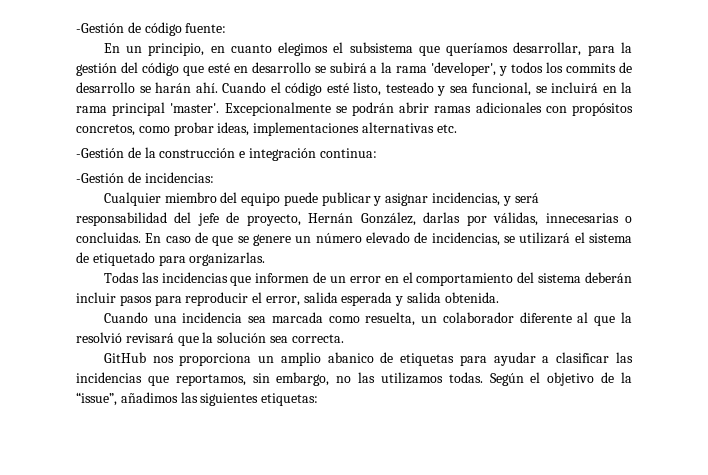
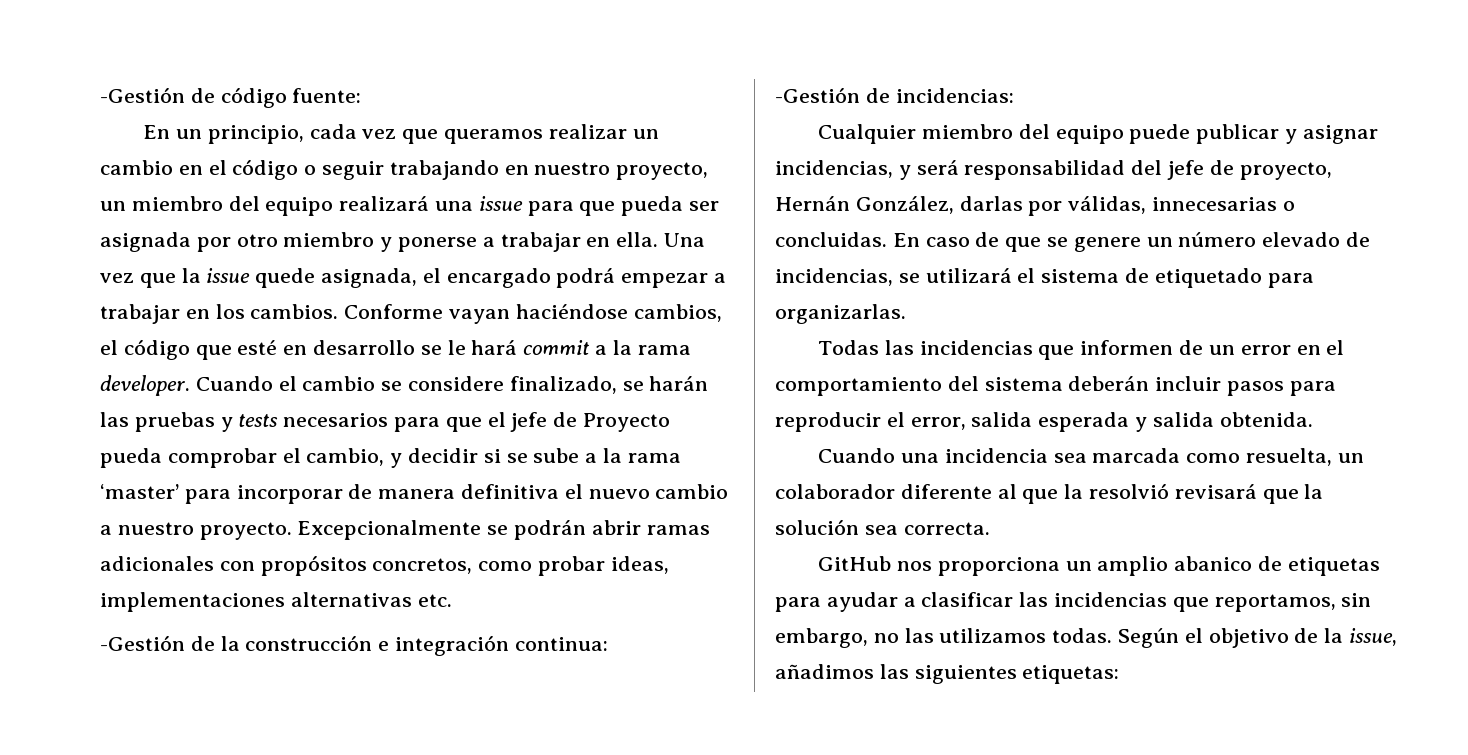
[210,42,632,56] [76,62,138,76] en cuanto elegimos el subsistema que queríamos desarrollar, para la gestión del -> [309,124,659,144] [100,159,709,180] [100,196,720,216] [100,232,706,252] [100,268,727,288] [100,304,722,324] [100,340,118,355] cada vez que queramos realizar un cambio en el código o seguir trabajando en nuestro proyecto, un miembro del equipo realizará una issue para que pueda ser asignada por otro miembro y ponerse a trabajar en ella. Una vez que la issue quede asignada, el encargado podrá empezar a trabajar en los cambios. Conforme vayan haciéndose cambios, el
[329,62,632,76] [76,82,632,96] [76,102,220,116] subirá a la rama 'developer', y todos los commits de desarrollo se harán ahí. Cuando el código esté listo, testeado y sea funcional, se incluirá en la rama principal 'master'. -> [447,340,691,355] [100,375,709,396] [100,412,671,432] [100,448,681,468] [100,484,729,504] [100,522,292,540] le hará commit a la rama developer. Cuando el cambio se considere finalizado, se harán las pruebas y tests necesarios para que el jefe de Proyecto pueda comprobar el cambio, y decidir si se sube a la rama ‘master’ para incorporar de manera definitiva el nuevo cambio a nuestro proyecto.
[76,392,117,406] “issue”, -> [1349,628,1398,646] issue,

